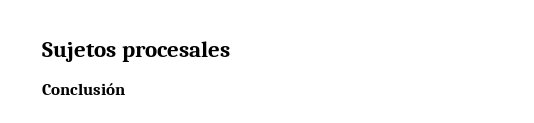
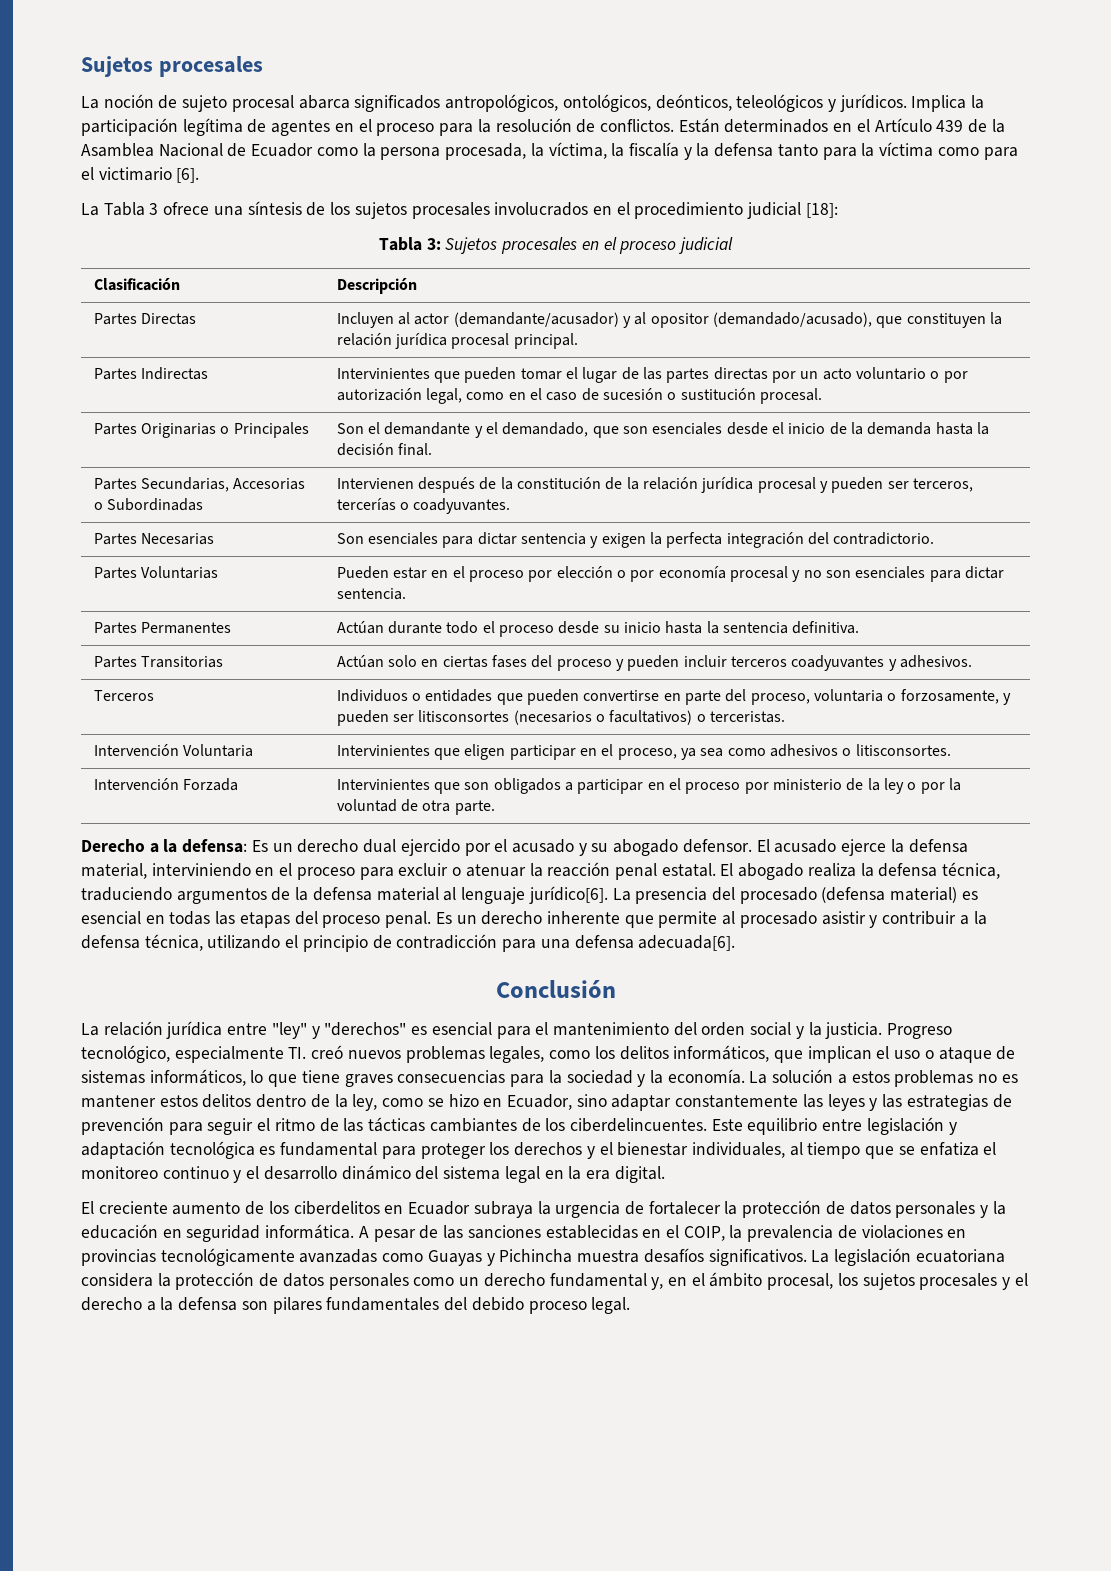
[42,83,125,95] Conclusión -> [81,94,985,112] [81,118,1005,136] [81,142,1018,160] [81,167,200,183] [81,201,838,219] [378,237,734,254] [93,278,180,291] [336,278,417,294] [93,313,197,325] [336,312,1002,328] [336,333,578,349] [93,367,209,380] [336,367,968,383] [336,388,822,404] [93,422,309,438] [336,422,989,438] [336,443,433,456] [93,477,306,492] [93,498,204,511] [336,477,973,493] [336,498,511,514] [93,533,215,545] [336,532,935,548] [93,566,219,579] [336,566,1004,582] [336,588,406,600] [93,622,232,634] [336,621,860,637] [93,656,224,668] [336,655,972,671] [93,690,154,701] [336,689,1011,705] [336,710,785,726] [93,744,254,757] [336,744,951,760] [93,778,239,791] [336,778,961,794] [336,799,495,815] [81,839,968,856] [81,862,1001,880] [81,886,978,904] [81,911,987,928] [81,934,736,952] [495,980,616,998] [81,1021,953,1039] [81,1045,1016,1063] [81,1069,1018,1087] [81,1094,1012,1111] [81,1117,957,1135] [81,1141,997,1159] [81,1165,665,1183] [81,1200,1006,1218] [81,1224,967,1242] [81,1248,1005,1266] [81,1272,1028,1290] [81,1297,631,1314] La noción de sujeto procesal abarca significados antropológicos, ontológicos, deónticos, teleológicos y jurídicos. Implica la participación legítima de agentes en el proceso para la resolución de conflictos. Están determinados en el Artículo 439 de la Asamblea Nacional de Ecuador como la persona procesada, la víctima, la fiscalía y la defensa tanto para la víctima como para el victimario [6]. // La Tabla 3 ofrece una síntesis de los sujetos procesales involucrados en el procedimiento judicial [18]: // Tabla 3: Sujetos procesales en el proceso judicial // Clasificación | Descripción // Partes Directas | Incluyen al actor (demandante/acusador) y al opositor (demandado/acusado), que constituyen la relación jurídica procesal principal. // Partes Indirectas | Intervinientes que pueden tomar el lugar de las partes directas por un acto voluntario o por autorización legal, como en el caso de sucesión o sustitución procesal. // Partes Originarias o Principales | Son el demandante y el demandado, que son esenciales desde el inicio de la demanda hasta la decisión final. // Partes Secundarias, Accesorias o Subordinadas | Intervienen después de la constitución de la relación jurídica procesal y pueden ser terceros, tercerías o coadyuvantes. // Partes Necesarias | Son esenciales para dictar sentencia y exigen la perfecta integración del contradictorio. // Partes Voluntarias | Pueden estar en el proceso por elección o por economía procesal y no son esenciales para dictar sentencia. // Partes Permanentes | Actúan durante todo el proceso desde su inicio hasta la sentencia definitiva. // Partes Transitorias | Actúan solo en ciertas fases del proceso y pueden incluir terceros coadyuvantes y adhesivos. // Terceros | Individuos o entidades que pueden convertirse en parte del proceso, voluntaria o forzosamente, y pueden ser litisconsortes (necesarios o facultativos) o terceristas. // Intervención Voluntaria | Intervinientes que eligen participar en el proceso, ya sea como adhesivos o litisconsortes. // Intervención Forzada | Intervinientes que son obligados a participar en el proceso por ministerio de la ley o por la voluntad de otra parte. // Derecho a la defensa: Es un derecho dual ejercido por el acusado y su abogado defensor. El acusado ejerce la defensa material, interviniendo en el proceso para excluir o atenuar la reacción penal estatal. El abogado realiza la defensa técnica, traduciendo argumentos de la defensa material al lenguaje jurídico[6]. La presencia del procesado (defensa material) es esencial en todas las etapas del proceso penal. Es un derecho inherente que permite al procesado asistir y contribuir a la defensa técnica, utilizando el principio de contradicción para una defensa adecuada[6]. // Conclusión // La relación jurídica entre "ley" y "derechos" es esencial para el mantenimiento del orden social y la justicia. Progreso tecnológico, especialmente TI. creó nuevos problemas legales, como los delitos informáticos, que implican el uso o ataque de sistemas informáticos, lo que tiene graves consecuencias para la sociedad y la economía. La solución a estos problemas no es mantener estos delitos dentro de la ley, como se hizo en Ecuador, sino adaptar constantemente las leyes y las estrategias de prevención para seguir el ritmo de las tácticas cambiantes de los ciberdelincuentes. Este equilibrio entre legislación y adaptación tecnológica es fundamental para proteger los derechos y el bienestar individuales, al tiempo que se enfatiza el monitoreo continuo y el desarrollo dinámico del sistema legal en la era digital. // El creciente aumento de los ciberdelitos en Ecuador subraya la urgencia de fortalecer la protección de datos personales y la educación en seguridad informática. A pesar de las sanciones establecidas en el COIP, la prevalencia de violaciones en provincias tecnológicamente avanzadas como Guayas y Pichincha muestra desafíos significativos. La legislación ecuatoriana considera la protección de datos personales como un derecho fundamental y, en el ámbito procesal, los sujetos procesales y el derecho a la defensa son pilares fundamentales del debido proceso legal.

